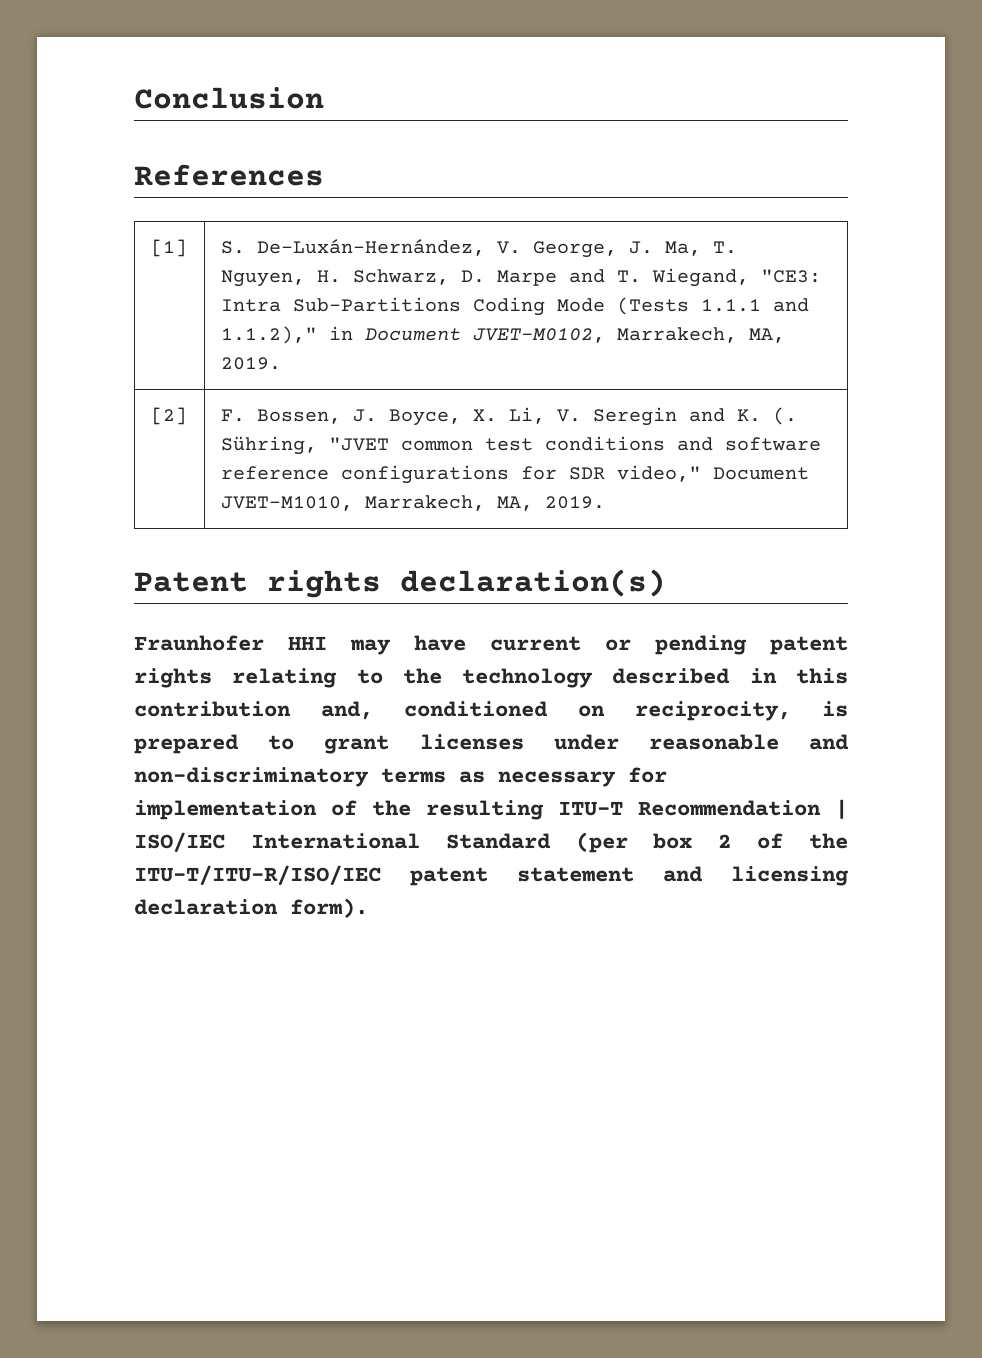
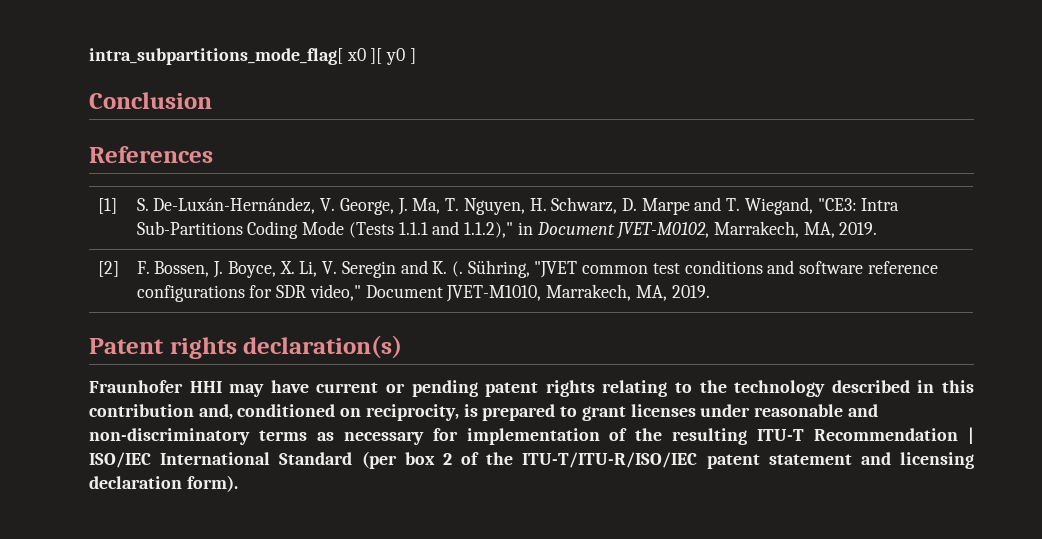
(134, 98) none -> [89,48,416,65] intra_subpartitions_mode_flag[ x0 ][ y0 ] //

